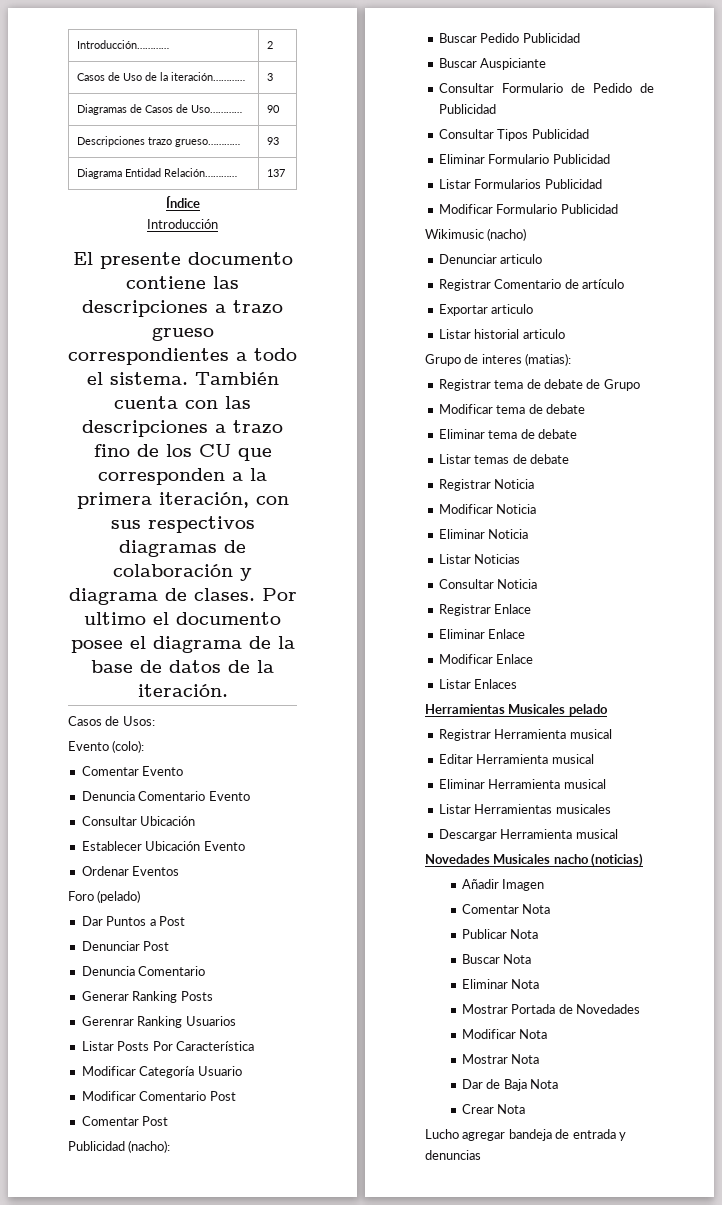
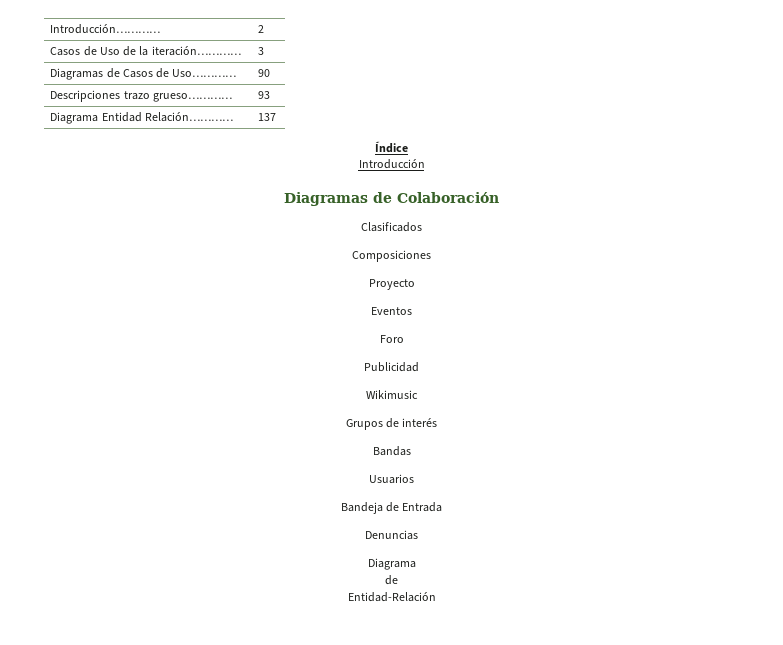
[72,252,293,269] [126,276,239,289] [82,300,283,317] [151,327,214,341] [68,348,297,365] [86,372,279,385] [114,396,251,409] [82,420,283,437] [93,444,272,461] [98,468,267,485] [76,492,289,509] [110,516,255,533] [119,540,246,557] [113,564,252,581] [68,588,297,605] [84,612,281,625] [70,636,295,653] [91,660,274,673] [137,684,228,697] [68,716,155,726] [68,740,145,753] [81,766,184,776] [81,791,250,801] [81,816,196,826] [81,841,245,851] [81,866,180,876] [68,890,141,903] [81,916,185,926] [81,941,170,951] [81,966,206,976] [81,991,213,1003] [81,1016,236,1028] [81,1041,254,1051] [81,1066,242,1078] [81,1091,236,1101] [81,1116,169,1126] [68,1140,171,1153] [438,33,580,43] [438,58,547,70] [438,83,654,93] [438,104,496,114] [438,129,589,141] [438,154,610,164] [438,179,602,189] [438,204,618,214] [425,228,527,241] [438,254,543,264] [438,279,624,291] [438,304,534,316] [438,329,565,339] [425,353,572,366] [438,379,640,391] [438,404,585,414] [438,429,577,439] [438,454,569,464] [438,479,535,491] [438,504,537,514] [438,529,529,539] [438,554,521,564] [438,579,538,589] [438,604,532,616] [438,629,526,639] [438,654,534,664] [438,679,518,689] [425,704,608,716] [438,729,612,741] [438,754,594,764] [438,779,606,789] [438,804,611,814] [438,829,618,841] [425,853,644,867] [461,879,545,891] [461,904,551,914] [461,929,539,939] [461,954,532,964] [461,979,540,989] [461,1004,641,1014] [461,1029,548,1039] [461,1054,540,1064] [461,1079,559,1091] [461,1104,526,1114] [425,1129,626,1141] [425,1150,481,1160] El presente documento contiene las descripciones a trazo grueso correspondientes a todo el sistema. También cuenta con las descripciones a trazo fino de los CU que corresponden a la primera iteración, con sus respectivos diagramas de colaboración y diagrama de clases. Por ultimo el documento posee el diagrama de la base de datos de la iteración. // Casos de Usos: // Evento (colo): // Comentar Evento // Denuncia Comentario Evento // Consultar Ubicación // Establecer Ubicación Evento // Ordenar Eventos // Foro (pelado) // Dar Puntos a Post // Denunciar Post // Denuncia Comentario // Generar Ranking Posts // Gerenrar Ranking Usuarios // Listar Posts Por Característica // Modificar Categoría Usuario // Modificar Comentario Post // Comentar Post // Publicidad (nacho): // Buscar Pedido Publicidad // Buscar Auspiciante // Consultar Formulario de Pedido de Publicidad // Consultar Tipos Publicidad // Eliminar Formulario Publicidad // Listar Formularios Publicidad // Modificar Formulario Publicidad // Wikimusic (nacho) // Denunciar articulo // Registrar Comentario de artículo // Exportar articulo // Listar historial articulo // Grupo de interes (matias): // Registrar tema de debate de Grupo // Modificar tema de debate // Eliminar tema de debate // Listar temas de debate // Registrar Noticia // Modificar Noticia // Eliminar Noticia // Listar Noticias // Consultar Noticia // Registrar Enlace // Eliminar Enlace // Modificar Enlace // Listar Enlaces // Herramientas Musicales pelado // Registrar Herramienta musical // Editar Herramienta musical // Eliminar Herramienta musical // Listar Herramientas musicales // Descargar Herramienta musical // Novedades Musicales nacho (noticias) // Añadir Imagen // Comentar Nota // Publicar Nota // Buscar Nota // Eliminar Nota // Mostrar Portada de Novedades // Modificar Nota // Mostrar Nota // Dar de Baja Nota // Crear Nota // Lucho agregar bandeja de entrada y denuncias -> [284,192,499,206] [361,222,422,232] [352,250,431,262] [368,279,415,290] [371,307,412,315] [379,335,404,343] [364,362,419,372] [366,390,418,399] [345,418,438,430] [372,446,411,456] [369,474,414,484] [340,502,443,514] [365,530,418,540] [367,558,416,570] [385,575,398,585] [347,592,436,602] Diagramas de Colaboración // Clasificados // Composiciones // Proyecto // Eventos // Foro // Publicidad // Wikimusic // Grupos de interés // Bandas // Usuarios // Bandeja de Entrada // Denuncias // Diagrama // de // Entidad-Relación

